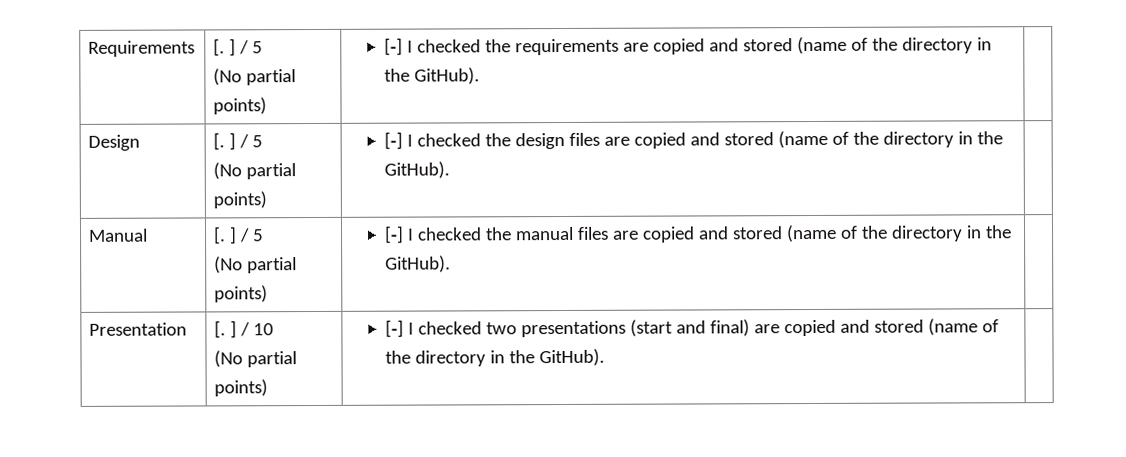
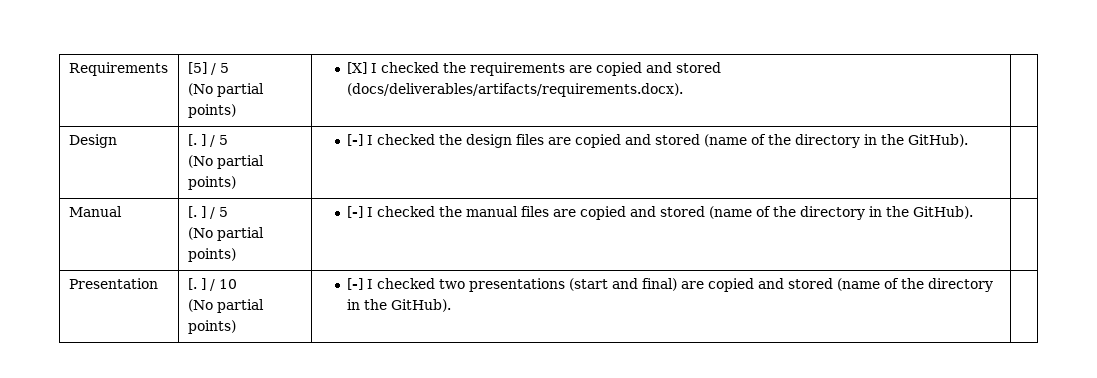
[213,38,264,57] [213,68,297,86] [213,97,268,115] [383,37,403,56] [. ] / 5 // (No partial points) | [-] -> [187,62,229,75] [187,83,264,97] [187,104,236,118] [347,62,368,74] [5] / 5 // (No partial points) | [X]
[796,36,992,55] [383,67,480,85] (name of the directory in the GitHub). -> [347,83,684,97] (docs/deliverables/artifacts/requirements.docx).

